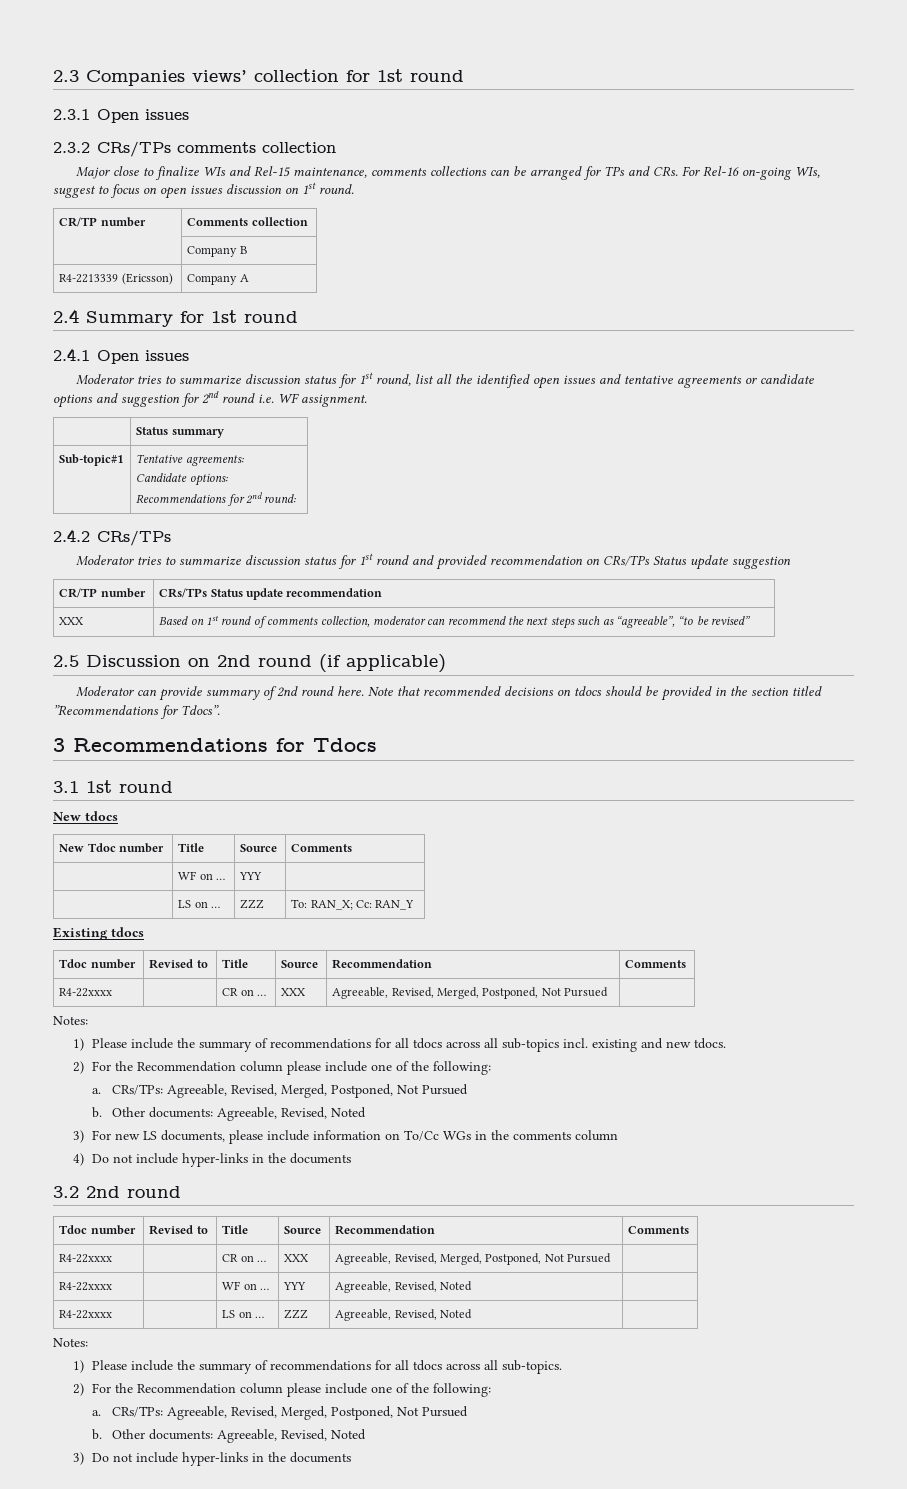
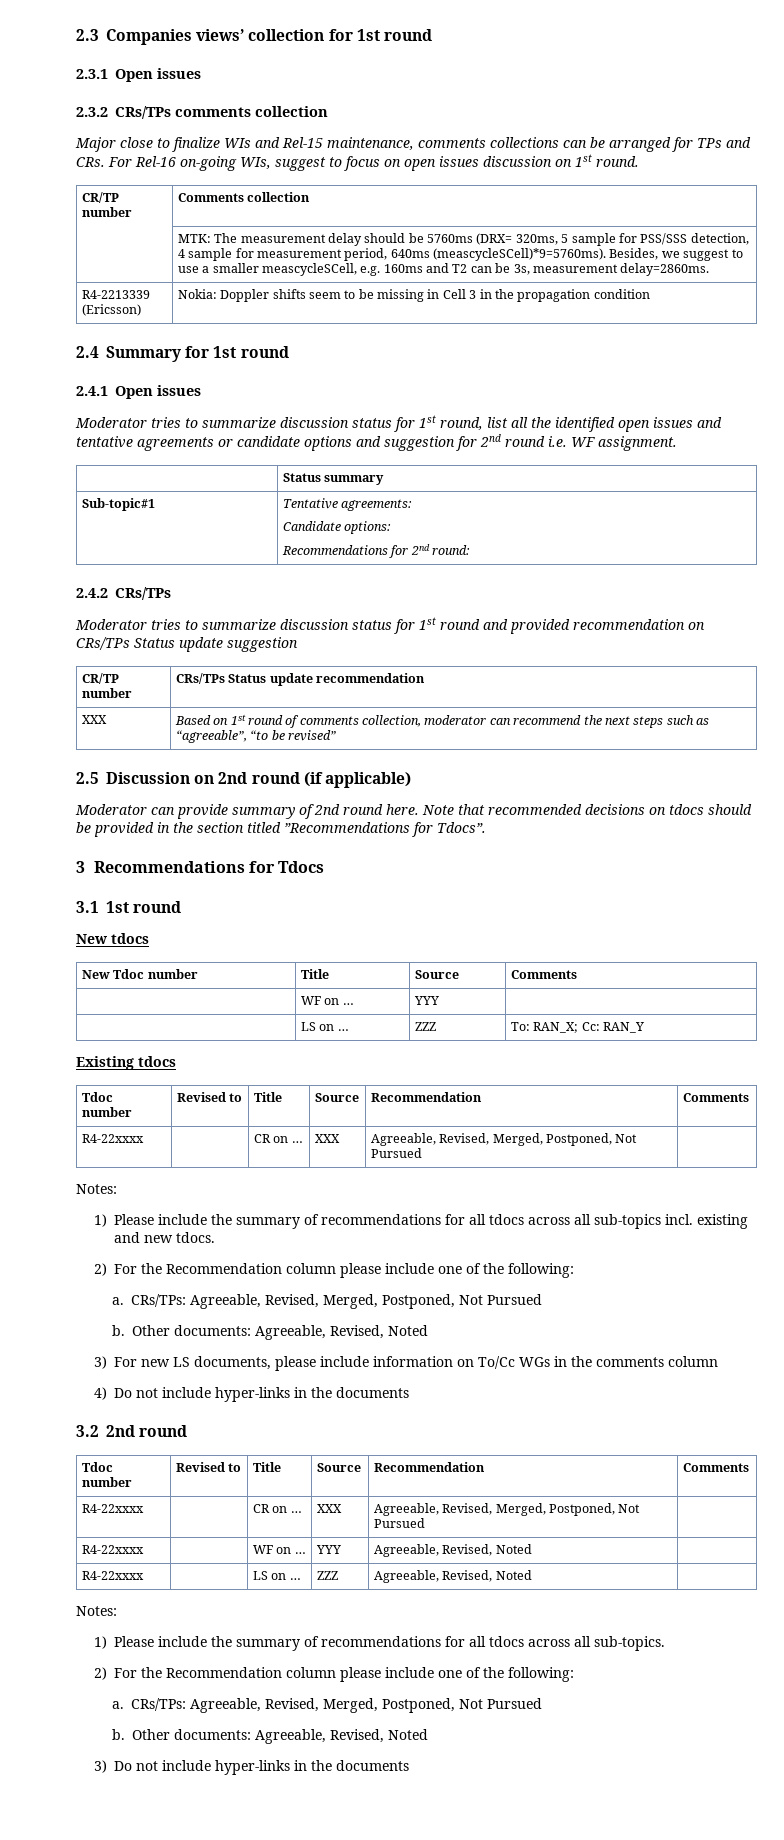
[187,246,247,257] [59,273,173,285] [187,274,249,285] Company B // R4-2213339 (Ericsson) | Company A -> [177,233,749,246] [177,248,743,261] [177,263,710,276] [81,290,150,299] [81,304,141,316] [177,289,650,302] MTK: The measurement delay should be 5760ms (DRX= 320ms, 5 sample for PSS/SSS detection, 4 sample for measurement period, 640ms (meascycleSCell)*9=5760ms). Besides, we suggest to use a smaller meascycleSCell, e.g. 160ms and T2 can be 3s, measurement delay=2860ms. // R4-2213339 (Ericsson) | Nokia: Doppler shifts seem to be missing in Cell 3 in the propagation condition

